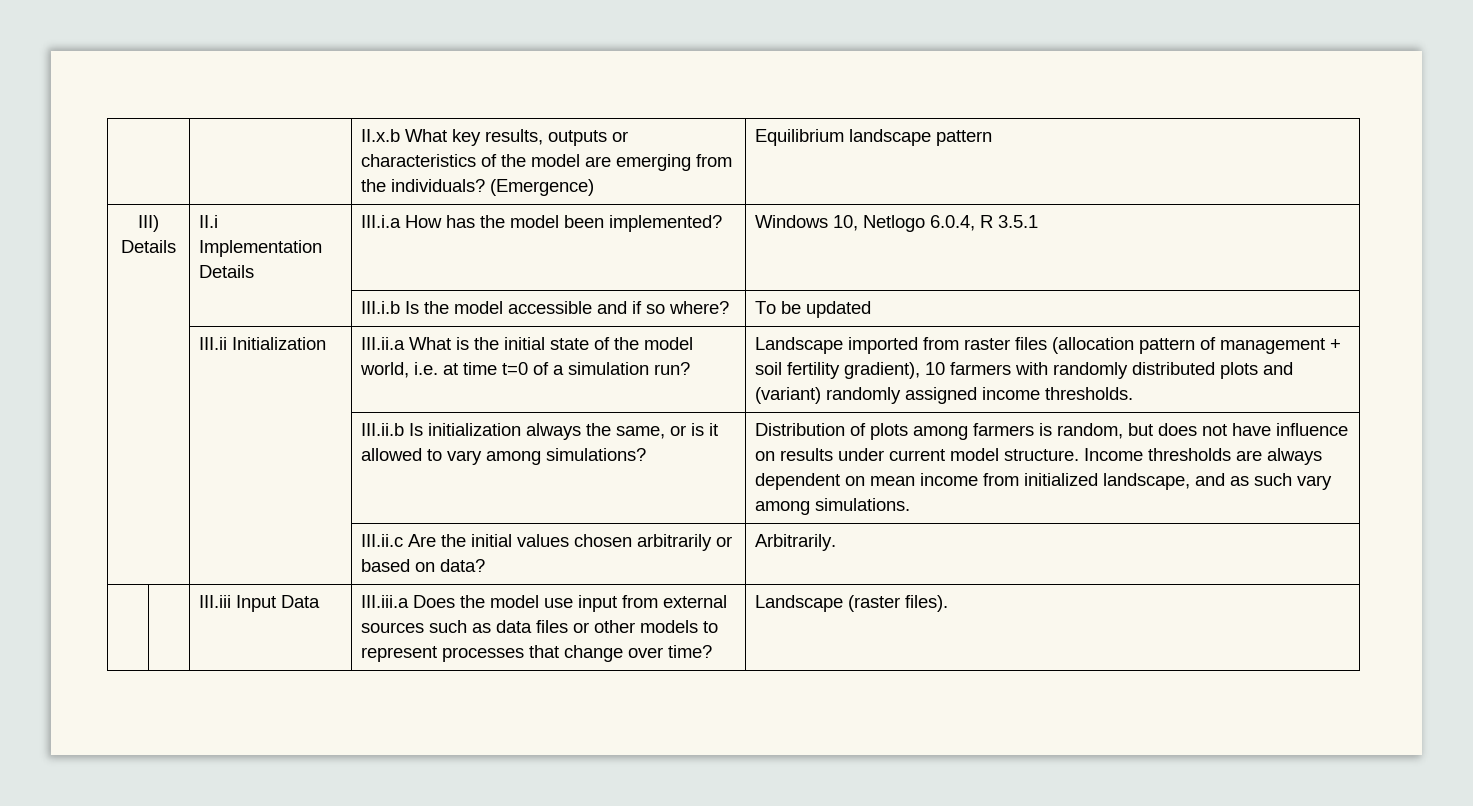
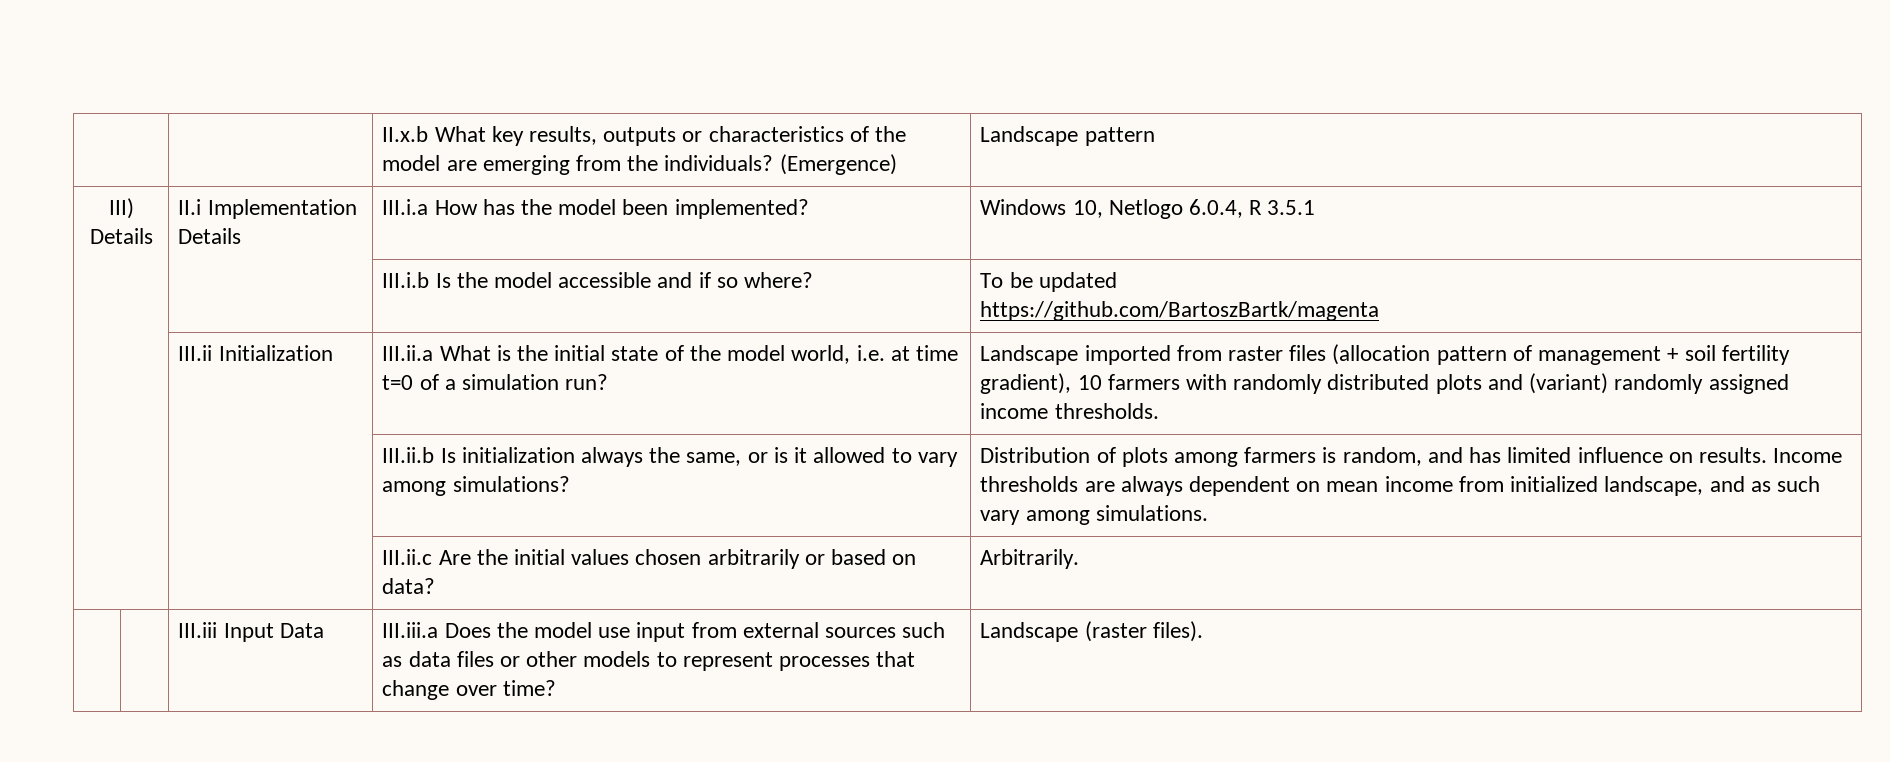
[755,129,932,146] Equilibrium landscape -> [980,126,1079,146] Landscape
(872, 309) none -> [980,301,1380,321] // https://github.com/BartoszBartk/magenta
[1128,423,1349,436] [755,448,1080,461] but does not have influence on results under current model structure. -> [1427,447,1767,463] and has limited influence on results.

